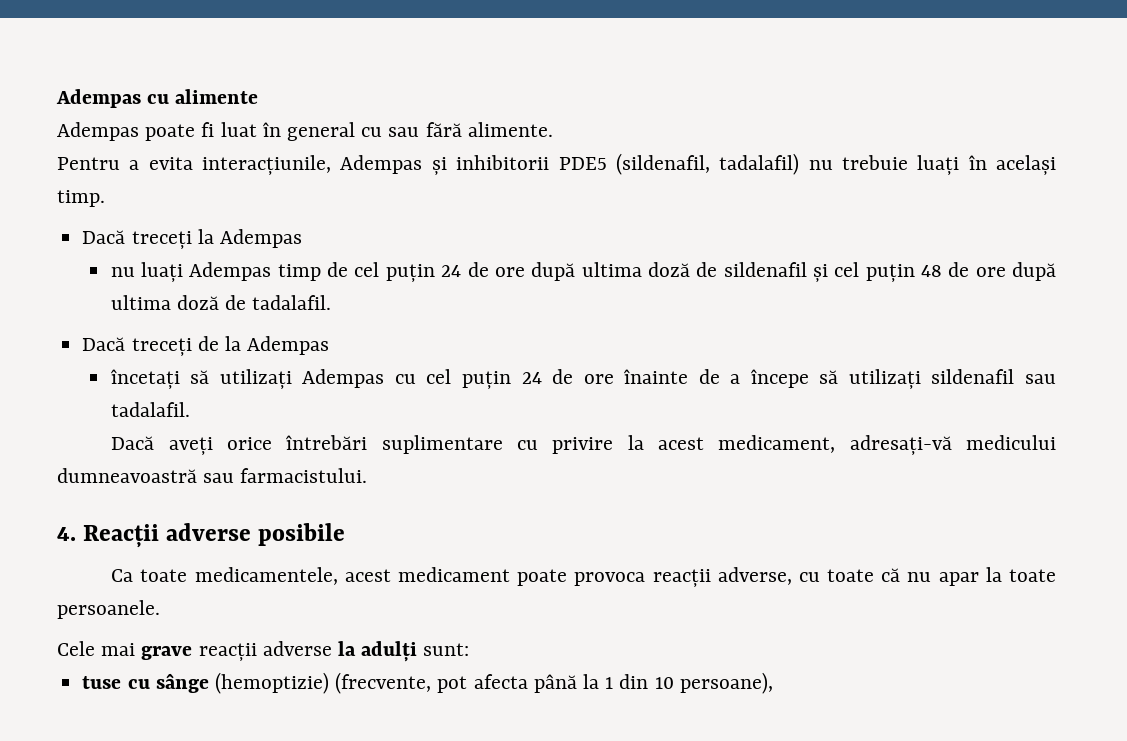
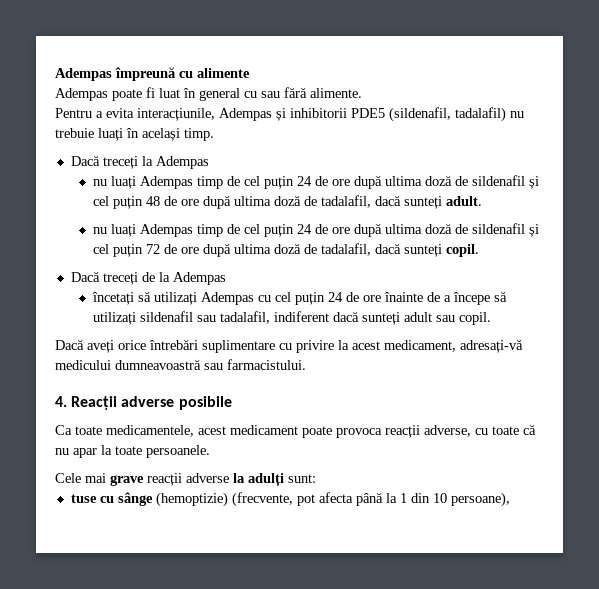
[56,89,141,108] Adempas -> [55,67,176,81] Adempas împreună
[252,295,332,310] tadalafil. -> [320,195,482,209] [92,223,539,237] [92,243,479,257] tadalafil, dacă sunteți adult. // nu luați Adempas timp de cel puțin 24 de ore după ultima doză de sildenafil și cel puțin 72 de ore după ultima doză de tadalafil, dacă sunteți copil.
[110,402,190,417] tadalafil. -> [219,311,491,325] tadalafil, indiferent dacă sunteți adult sau copil.

